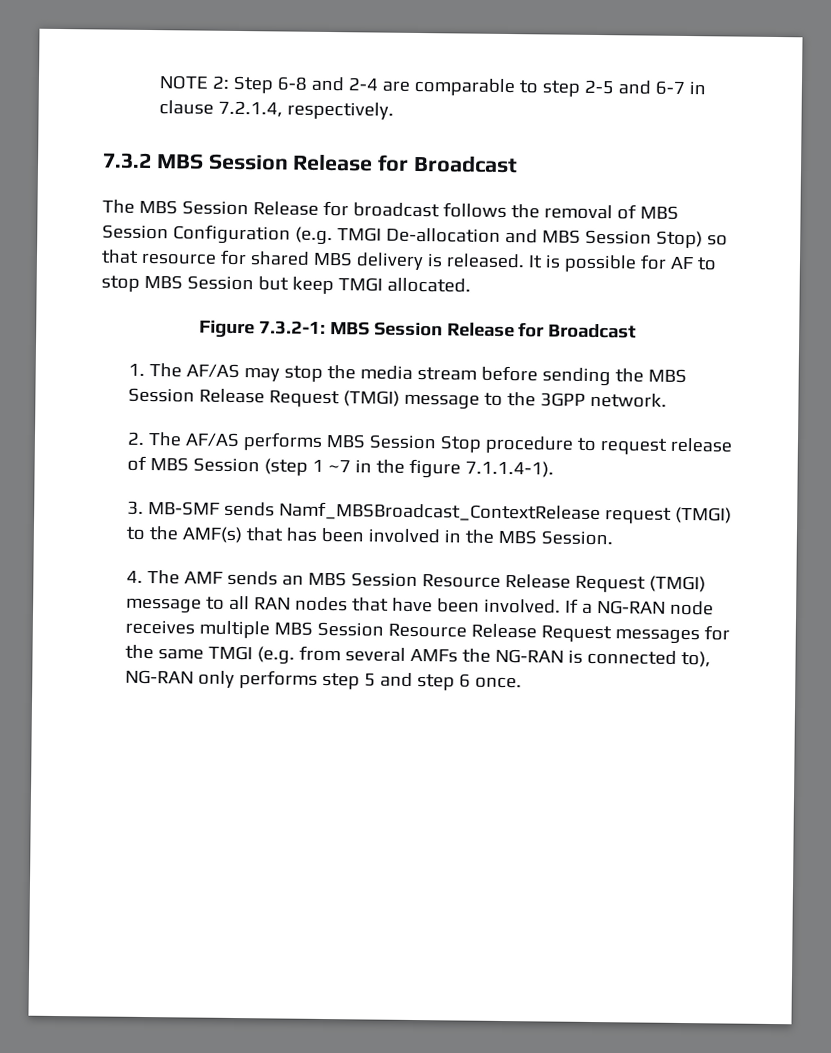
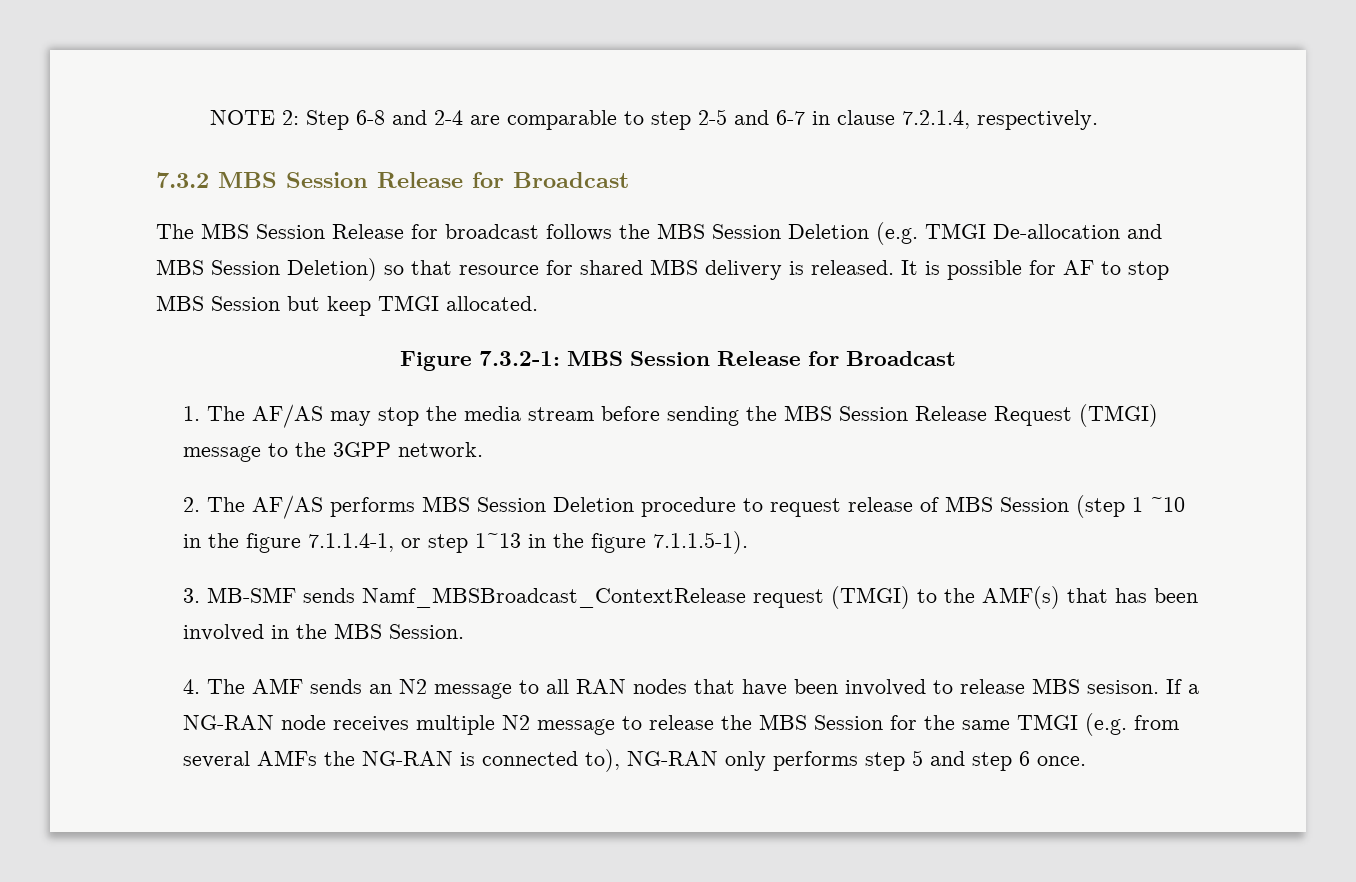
[543,204,679,220] [102,224,291,245] removal of MBS Session Configuration -> [657,223,869,239] MBS Session Deletion
[655,230,703,249] Stop) -> [287,258,377,281] Deletion)
[440,435,483,453] Stop -> [553,497,635,512] Deletion
[328,458,555,479] ~7 in the figure 7.1.1.4-1). -> [1150,497,1186,512] [183,531,749,554] ~10 in the figure 7.1.1.4-1, or step 1~13 in the figure 7.1.1.5-1).
[308,571,707,593] MBS Session Resource Release Request (TMGI) -> [399,679,428,694] N2
[484,598,562,614] involved. -> [845,678,1160,696] involved to release MBS sesison.
[274,621,701,645] MBS Session Resource Release Request messages -> [502,714,884,735] N2 message to release the MBS Session

